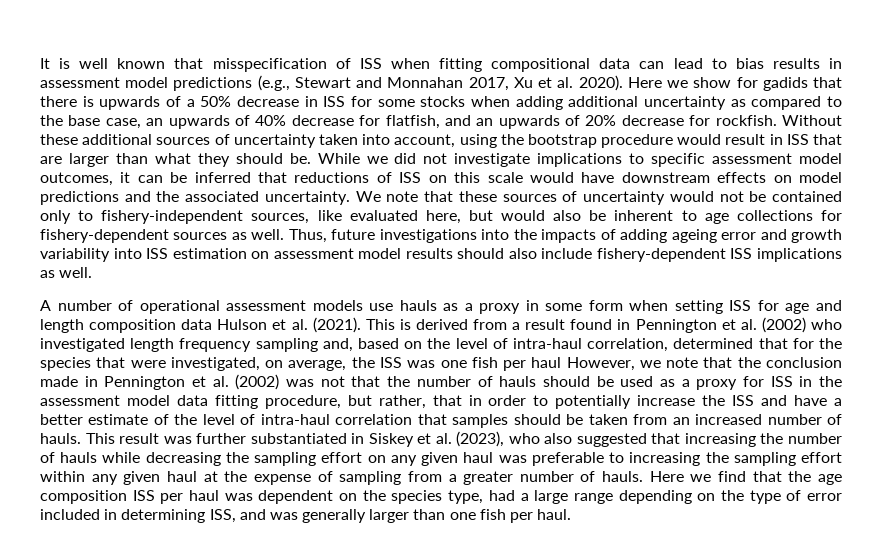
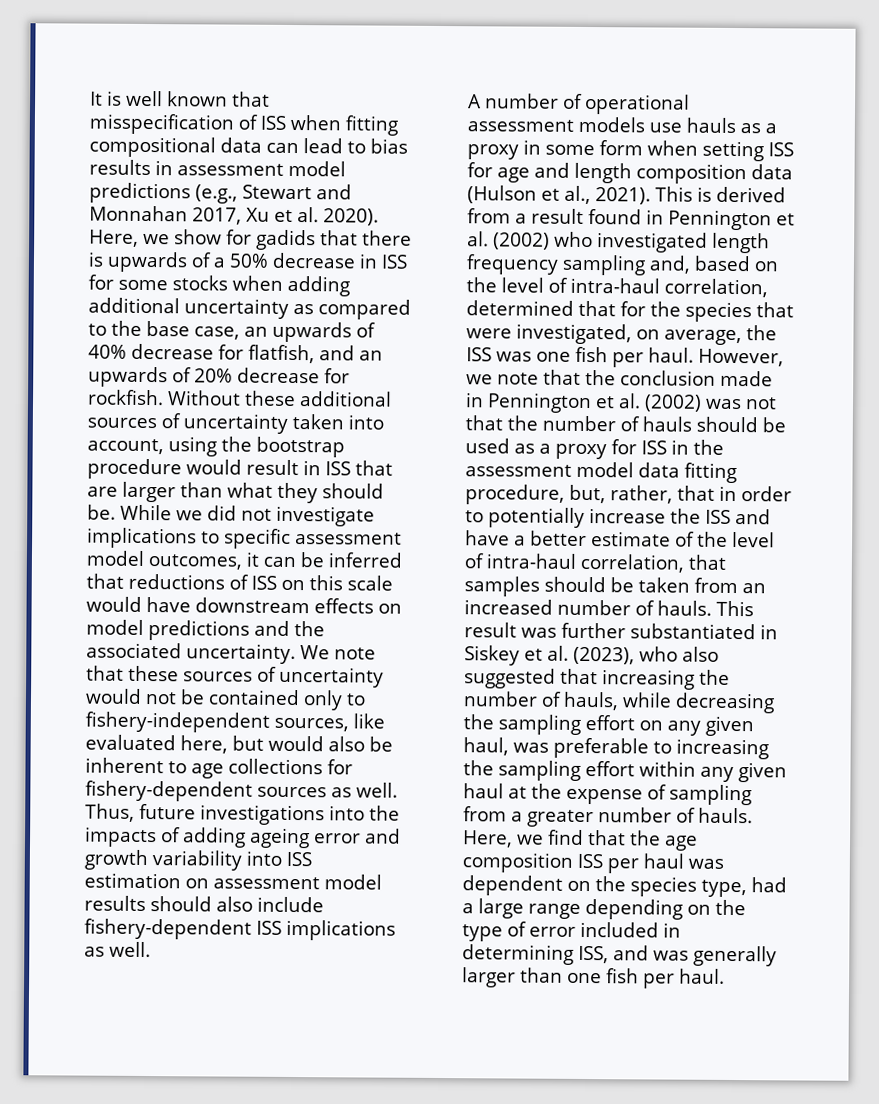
[627,77,662,88] Here -> [89,229,139,247] Here,
[217,317,361,333] Hulson et al. (2021). -> [467,185,651,205] (Hulson et al., 2021).
[531,357,562,368] haul -> [648,347,694,363] haul.
[347,395,372,406] but -> [569,484,606,504] but,
[335,414,413,425] correlation -> [580,553,684,573] correlation,
[60,452,98,463] hauls -> [563,691,619,711] hauls,
[463,452,494,463] haul -> [463,737,509,756] haul,
[649,471,684,482] Here -> [462,830,513,848] Here,

